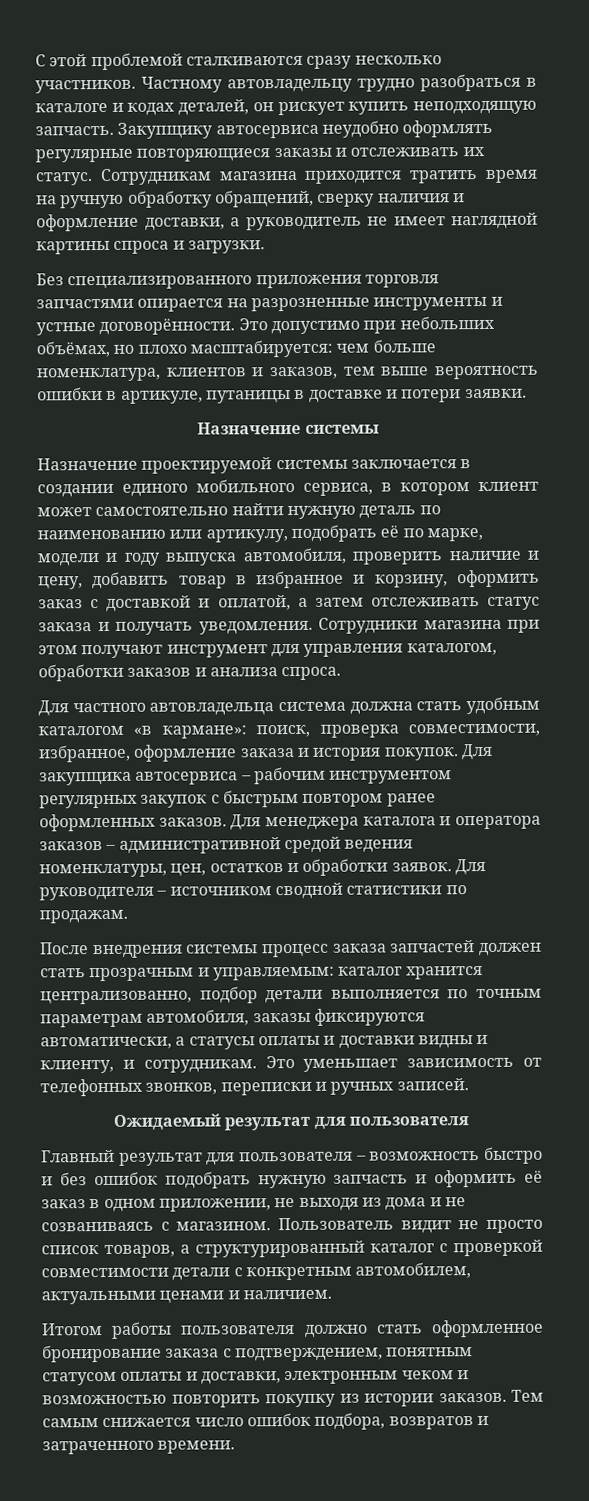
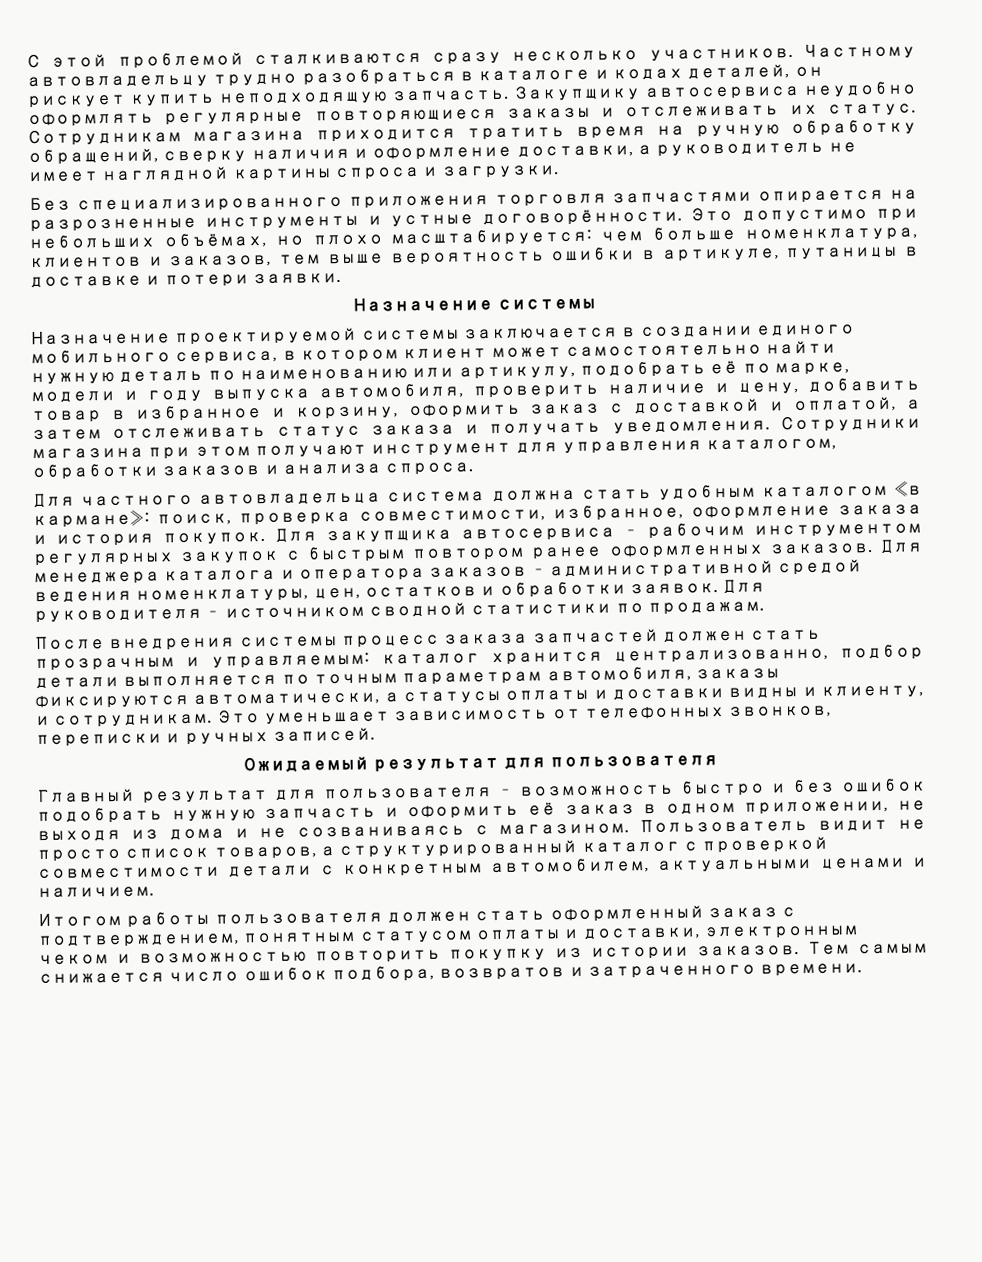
[304,1319,544,1338] [42,1344,220,1363] должно стать оформленное бронирование заказа -> [385,905,778,924] должен стать оформленный заказ

